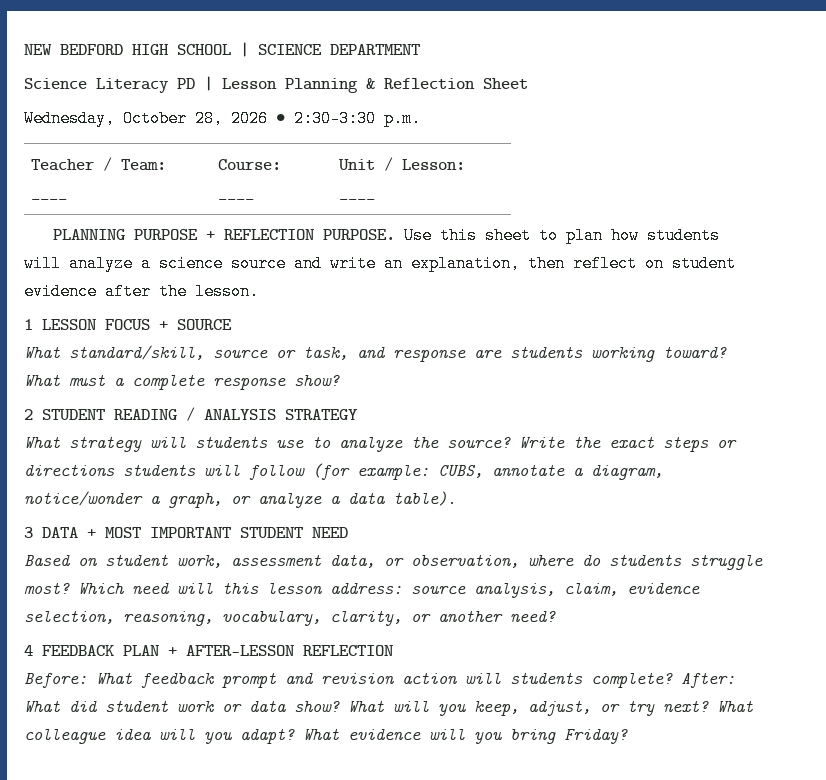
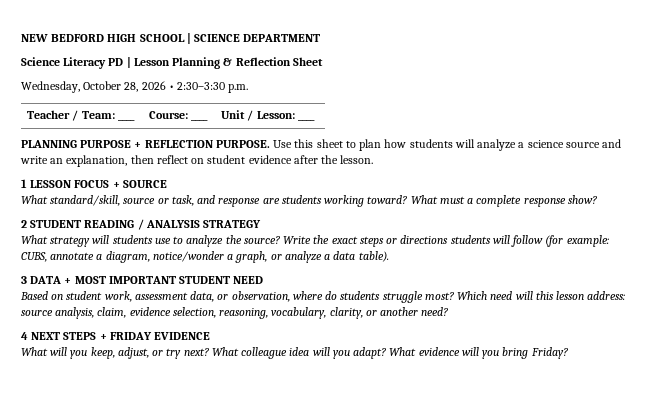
[42,645,394,656] [24,672,735,688] [24,700,340,712] FEEDBACK PLAN + AFTER-LESSON REFLECTION // Before: What feedback prompt and revision action will students complete? After: What did student work or data show? -> [31,332,211,340] NEXT STEPS + FRIDAY EVIDENCE //

